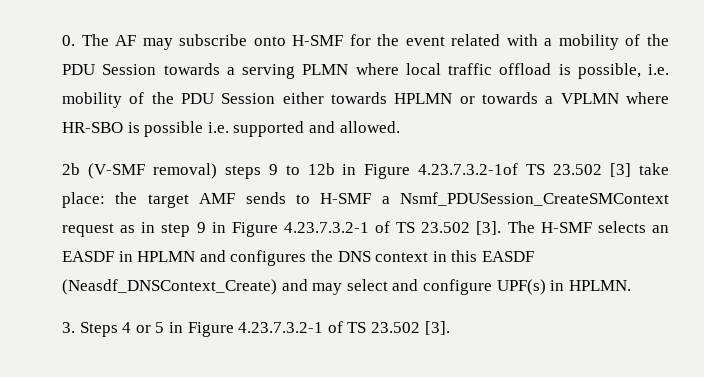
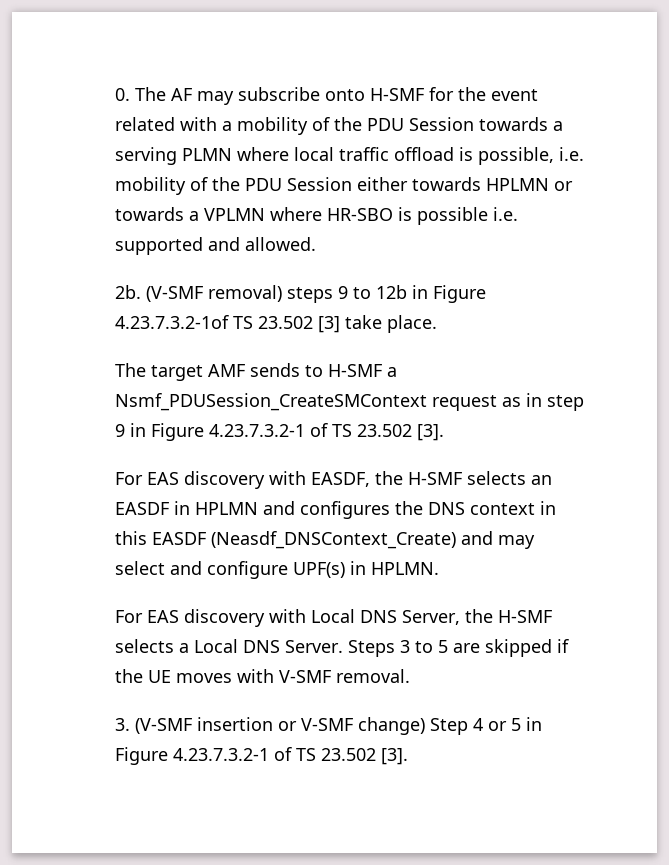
[62,163,81,175] 2b -> [114,285,141,299] 2b.
[62,192,138,208] place: the -> [386,315,437,333] [114,363,146,377] place. // The
[507,221,535,233] The -> [114,471,403,489] // For EAS discovery with EASDF, the
[62,322,118,337] 3. Steps -> [114,609,552,627] [114,639,569,657] [114,669,410,683] [114,717,468,735] For EAS discovery with Local DNS Server, the H-SMF selects a Local DNS Server. Steps 3 to 5 are skipped if the UE moves with V-SMF removal. // 3. (V-SMF insertion or V-SMF change) Step

